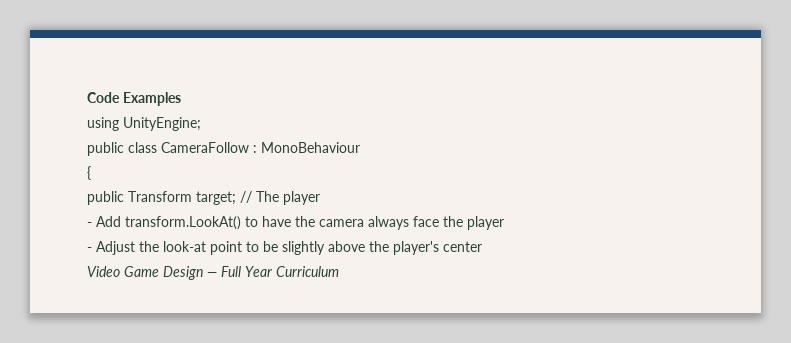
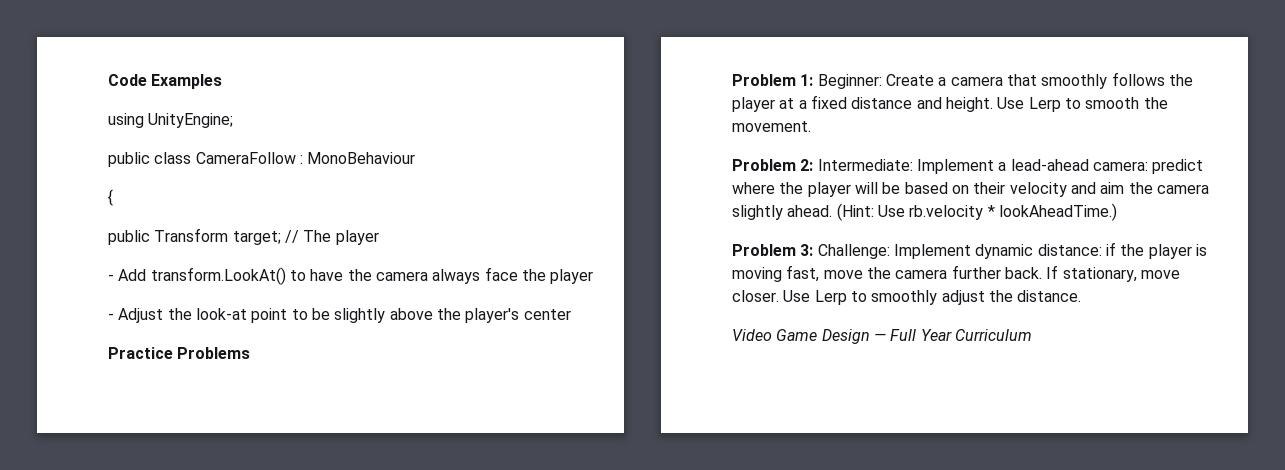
(482, 246) none -> [108,347,251,359] [732,72,1193,89] [732,95,1168,112] [732,121,811,132] [732,159,1204,174] [732,182,1209,197] [732,203,1117,221] [732,242,1207,259] [732,265,1180,282] [732,290,1082,305] // Practice Problems // Problem 1: Beginner: Create a camera that smoothly follows the player at a fixed distance and height. Use Lerp to smooth the movement. // Problem 2: Intermediate: Implement a lead-ahead camera: predict where the player will be based on their velocity and aim the camera slightly ahead. (Hint: Use rb.velocity * lookAheadTime.) // Problem 3: Challenge: Implement dynamic distance: if the player is moving fast, move the camera further back. If stationary, move closer. Use Lerp to smoothly adjust the distance.

